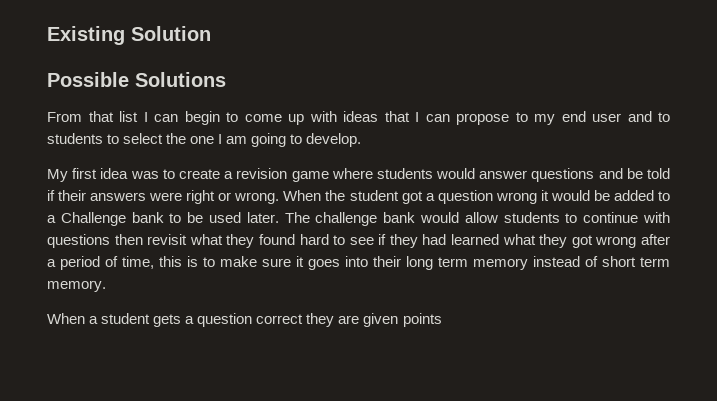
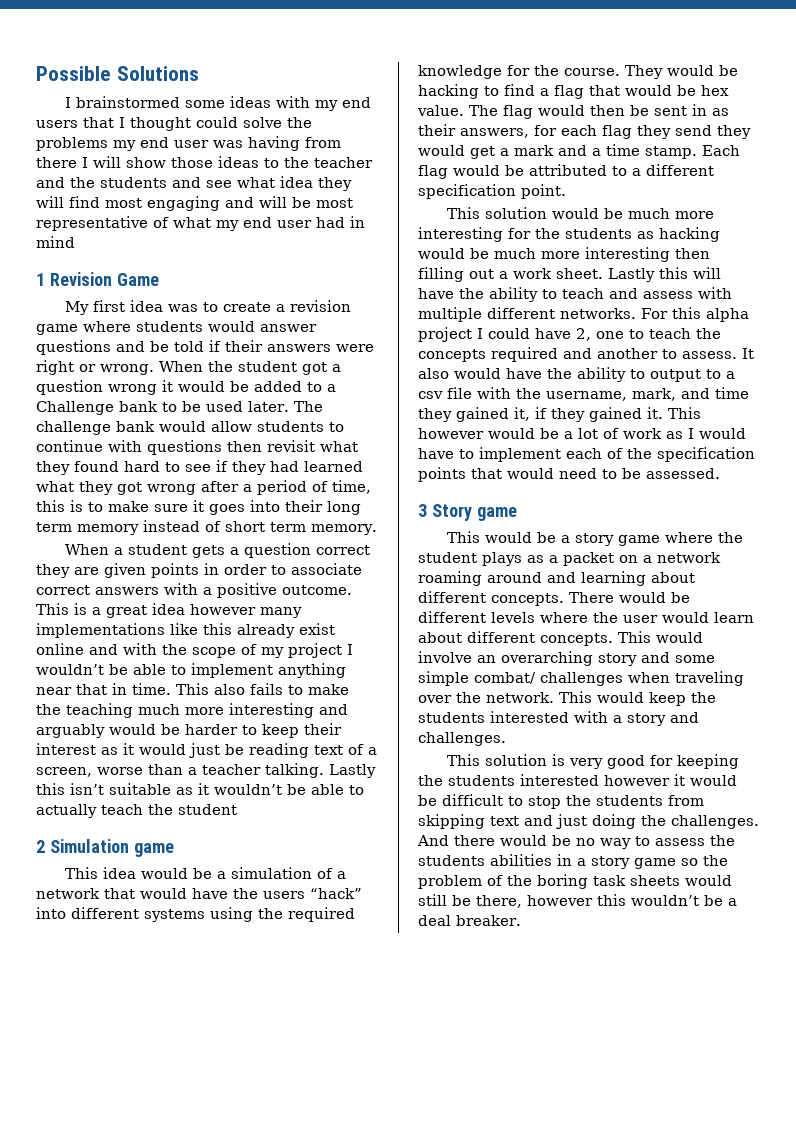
[47,26,211,45] Existing Solution // -> (36, 73) none
[47,111,670,125] [47,133,362,147] From that list I can begin to come up with ideas that I can propose to my end user and to students to select the one I am going to develop. -> [64,96,371,111] [36,117,312,131] [36,136,341,151] [36,156,373,168] [36,176,352,191] [36,196,353,211] [36,216,365,231] [36,236,75,248] [36,272,159,286] I brainstormed some ideas with my end users that I thought could solve the problems my end user was having from there I will show those ideas to the teacher and the students and see what idea they will find most engaging and will be most representative of what my end user had in mind // 1 Revision Game
(442, 320) none -> [204,563,362,575] [36,583,352,598] [36,603,302,618] [36,623,335,638] [36,643,353,658] [36,663,346,678] [36,683,349,695] [36,703,348,718] [36,723,342,738] [36,743,377,758] [36,763,376,778] [36,783,364,795] [36,804,237,818] [36,839,174,857] [64,867,346,879] [36,888,362,899] [36,907,355,922] [418,65,738,79] [418,84,729,99] [417,104,729,119] [418,124,751,139] [418,144,740,159] [418,164,714,179] [418,184,566,199] [446,207,714,219] [418,227,720,242] [418,247,710,262] [418,267,721,282] [418,287,732,302] [418,307,749,322] [418,327,721,342] [418,347,754,362] [418,367,735,382] [418,387,749,401] [418,407,701,422] [418,428,746,439] [418,447,755,462] [418,467,720,482] [418,504,517,521] [446,531,743,546] [418,552,721,566] [418,571,695,586] [418,591,690,606] [418,611,754,623] [418,631,703,646] [418,651,715,666] [418,671,744,686] [418,691,716,706] [418,711,699,726] [418,732,506,746] [446,754,739,769] [418,774,737,786] [418,794,704,809] [418,814,759,829] [417,835,735,849] [418,854,728,869] [418,874,732,889] [418,894,737,908] [418,915,521,926] in order to associate correct answers with a positive outcome. This is a great idea however many implementations like this already exist online and with the scope of my project I wouldn’t be able to implement anything near that in time. This also fails to make the teaching much more interesting and arguably would be harder to keep their interest as it would just be reading text of a screen, worse than a teacher talking. Lastly this isn’t suitable as it wouldn’t be able to actually teach the student // 2 Simulation game // This idea would be a simulation of a network that would have the users “hack” into different systems using the required knowledge for the course. They would be hacking to find a flag that would be hex value. The flag would then be sent in as their answers, for each flag they send they would get a mark and a time stamp. Each flag would be attributed to a different specification point. // This solution would be much more interesting for the students as hacking would be much more interesting then filling out a work sheet. Lastly this will have the ability to teach and assess with multiple different networks. For this alpha project I could have 2, one to teach the concepts required and another to assess. It also would have the ability to output to a csv file with the username, mark, and time they gained it, if they gained it. This however would be a lot of work as I would have to implement each of the specification points that would need to be assessed. // 3 Story game // This would be a story game where the student plays as a packet on a network roaming around and learning about different concepts. There would be different levels where the user would learn about different concepts. This would involve an overarching story and some simple combat/ challenges when traveling over the network. This would keep the students interested with a story and challenges. // This solution is very good for keeping the students interested however it would be difficult to stop the students from skipping text and just doing the challenges. And there would be no way to assess the students abilities in a story game so the problem of the boring task sheets would still be there, however this wouldn’t be a deal breaker.

